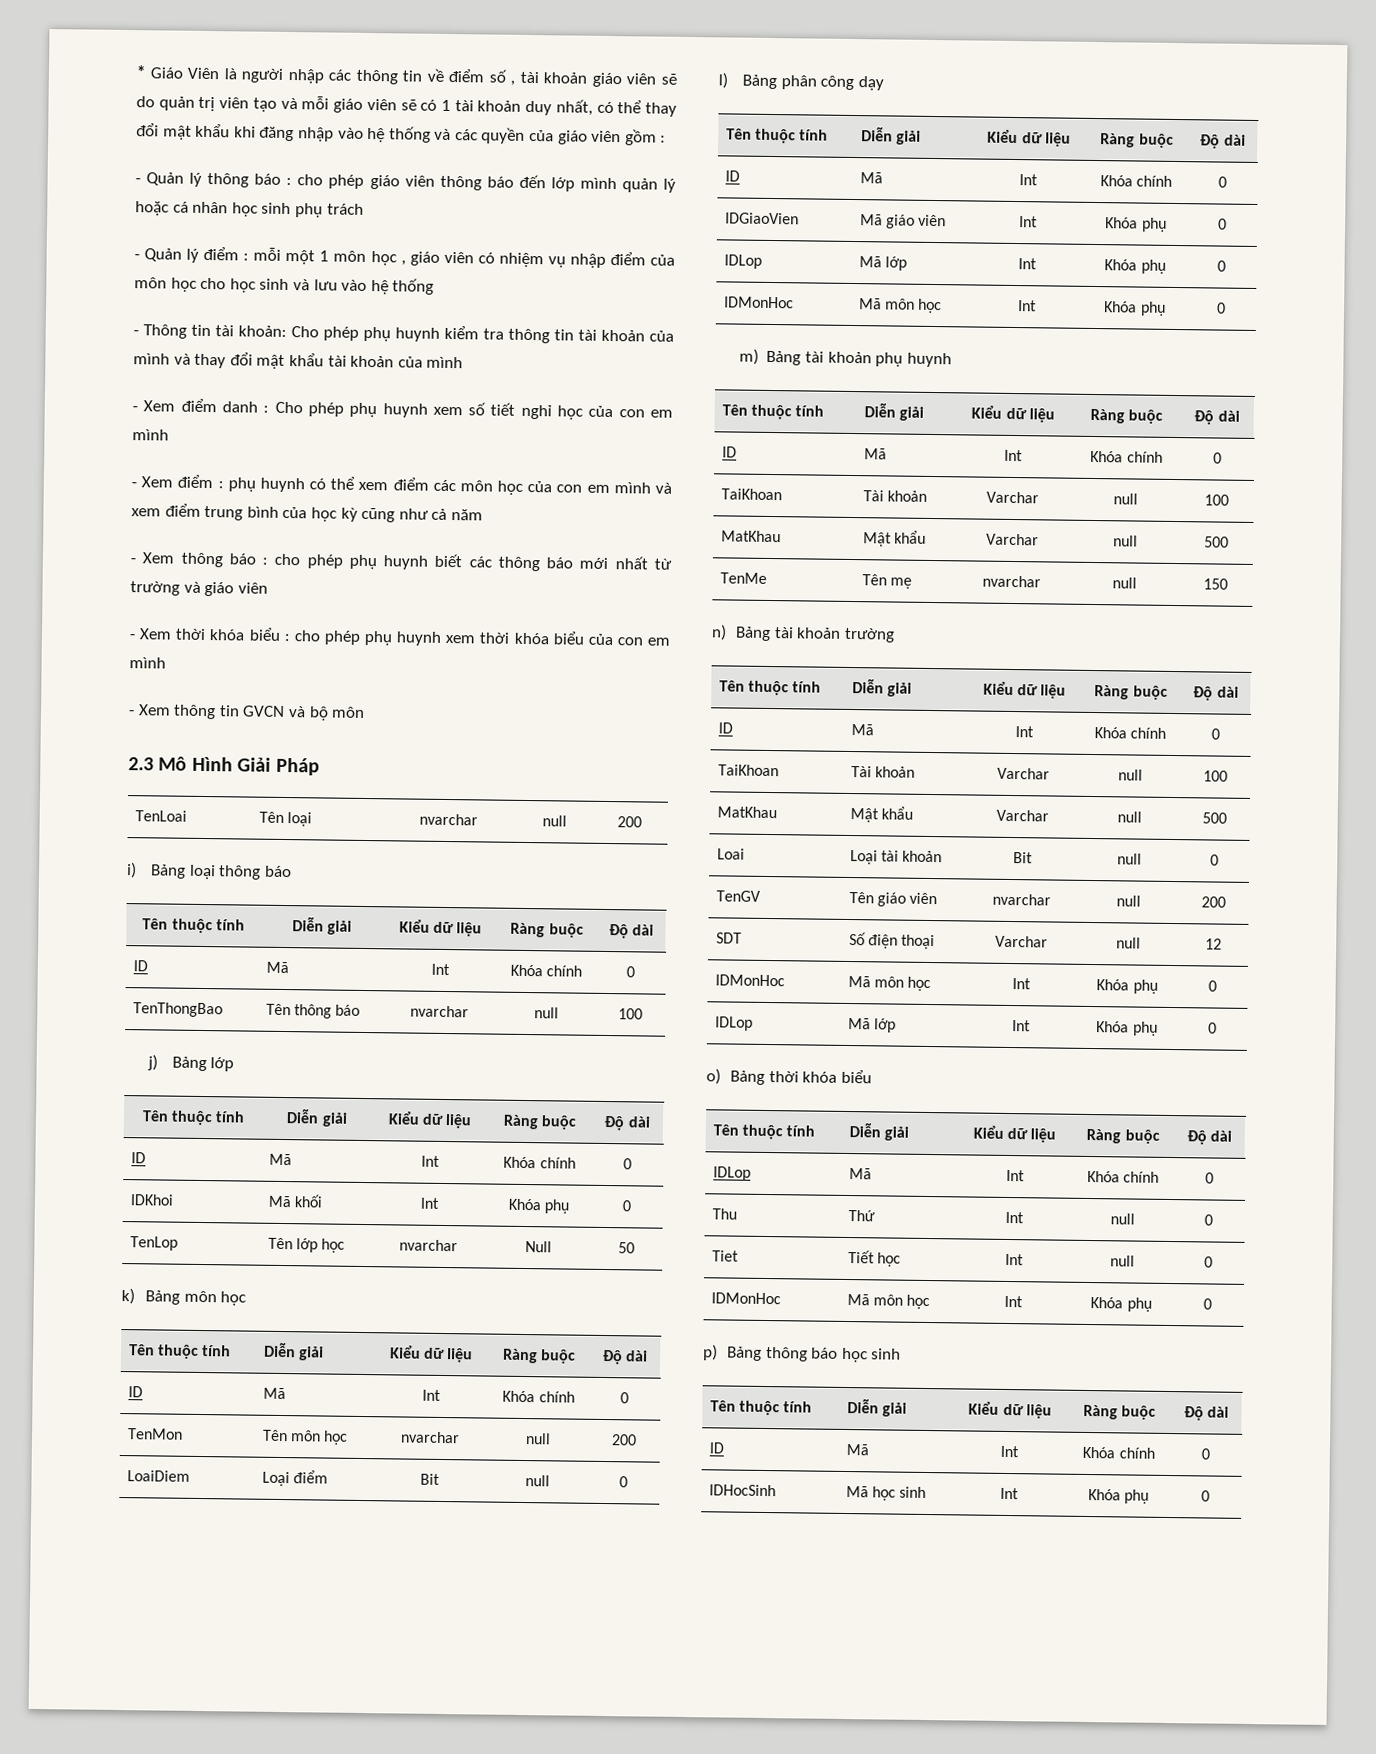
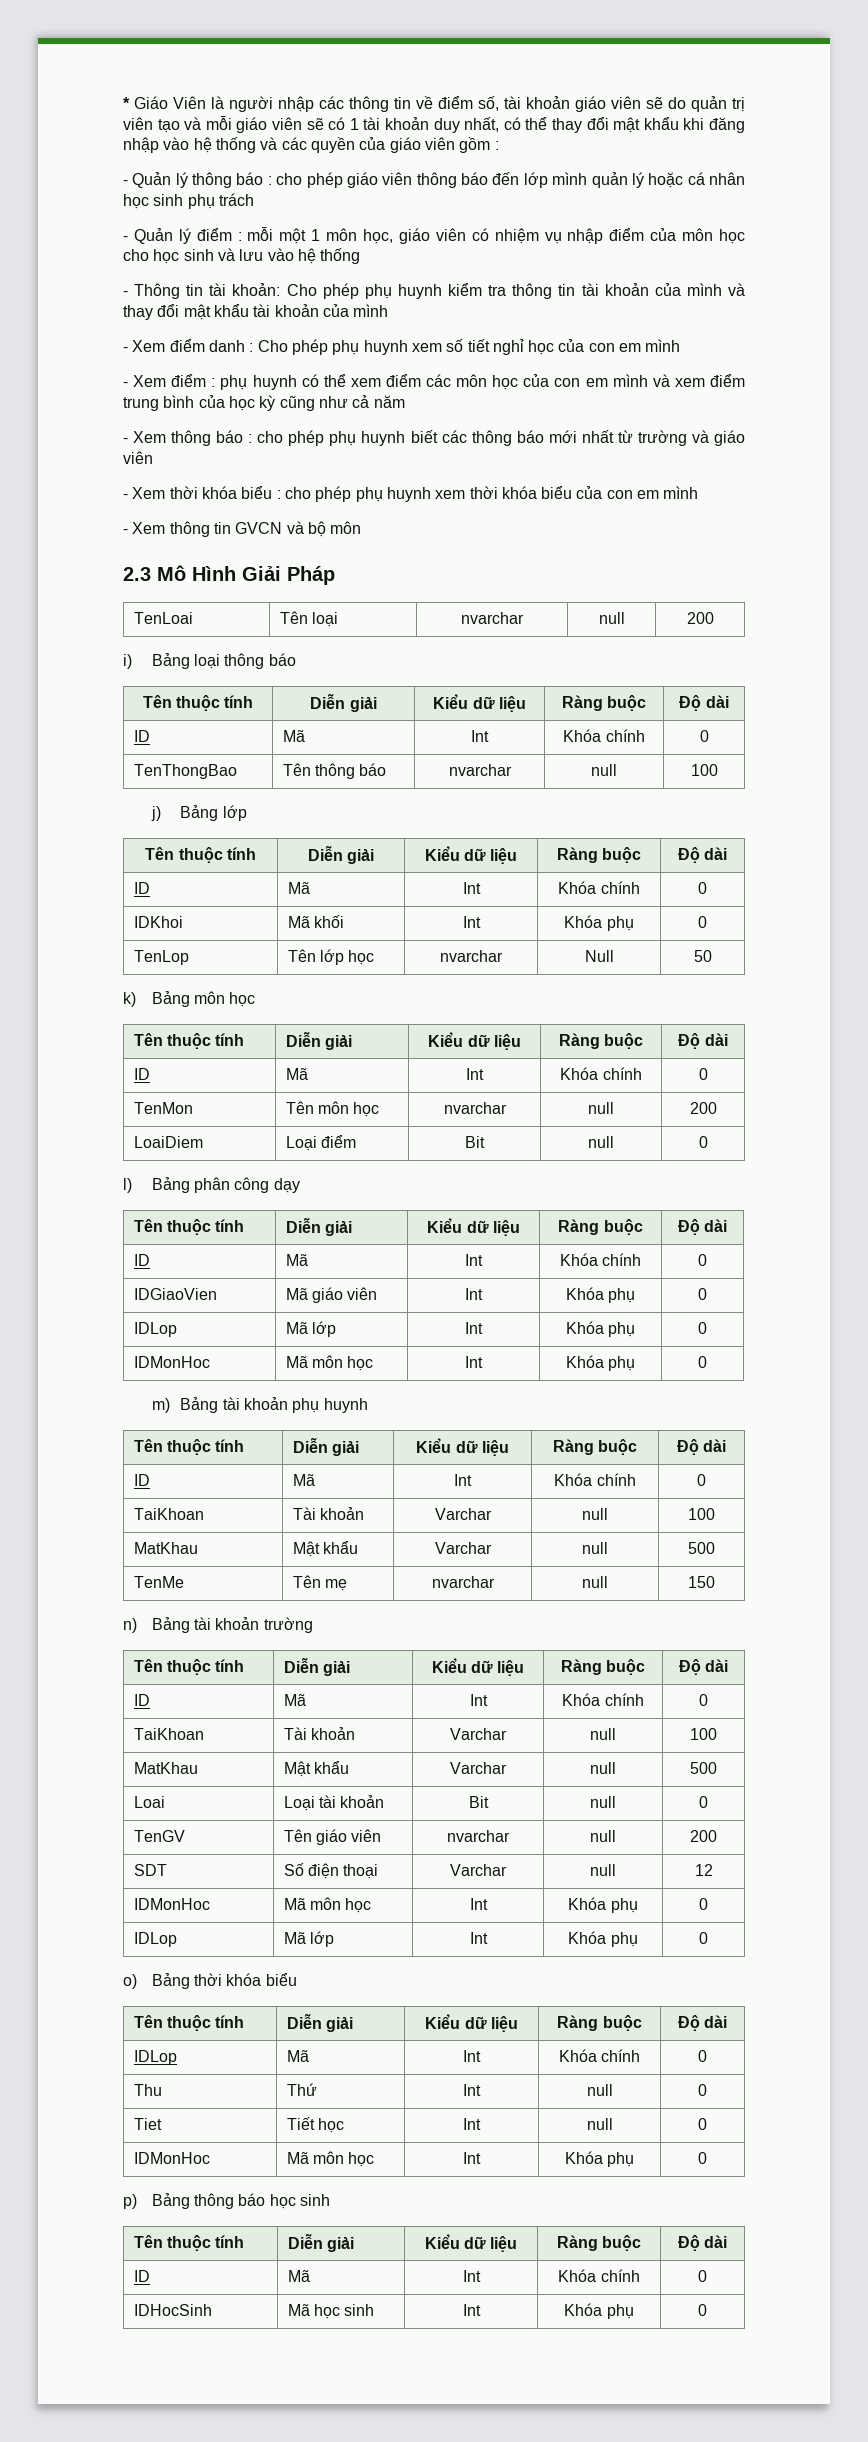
[488,69,516,86] số , -> [478,96,499,111] số,
[370,251,406,266] học , -> [363,229,394,244] học,

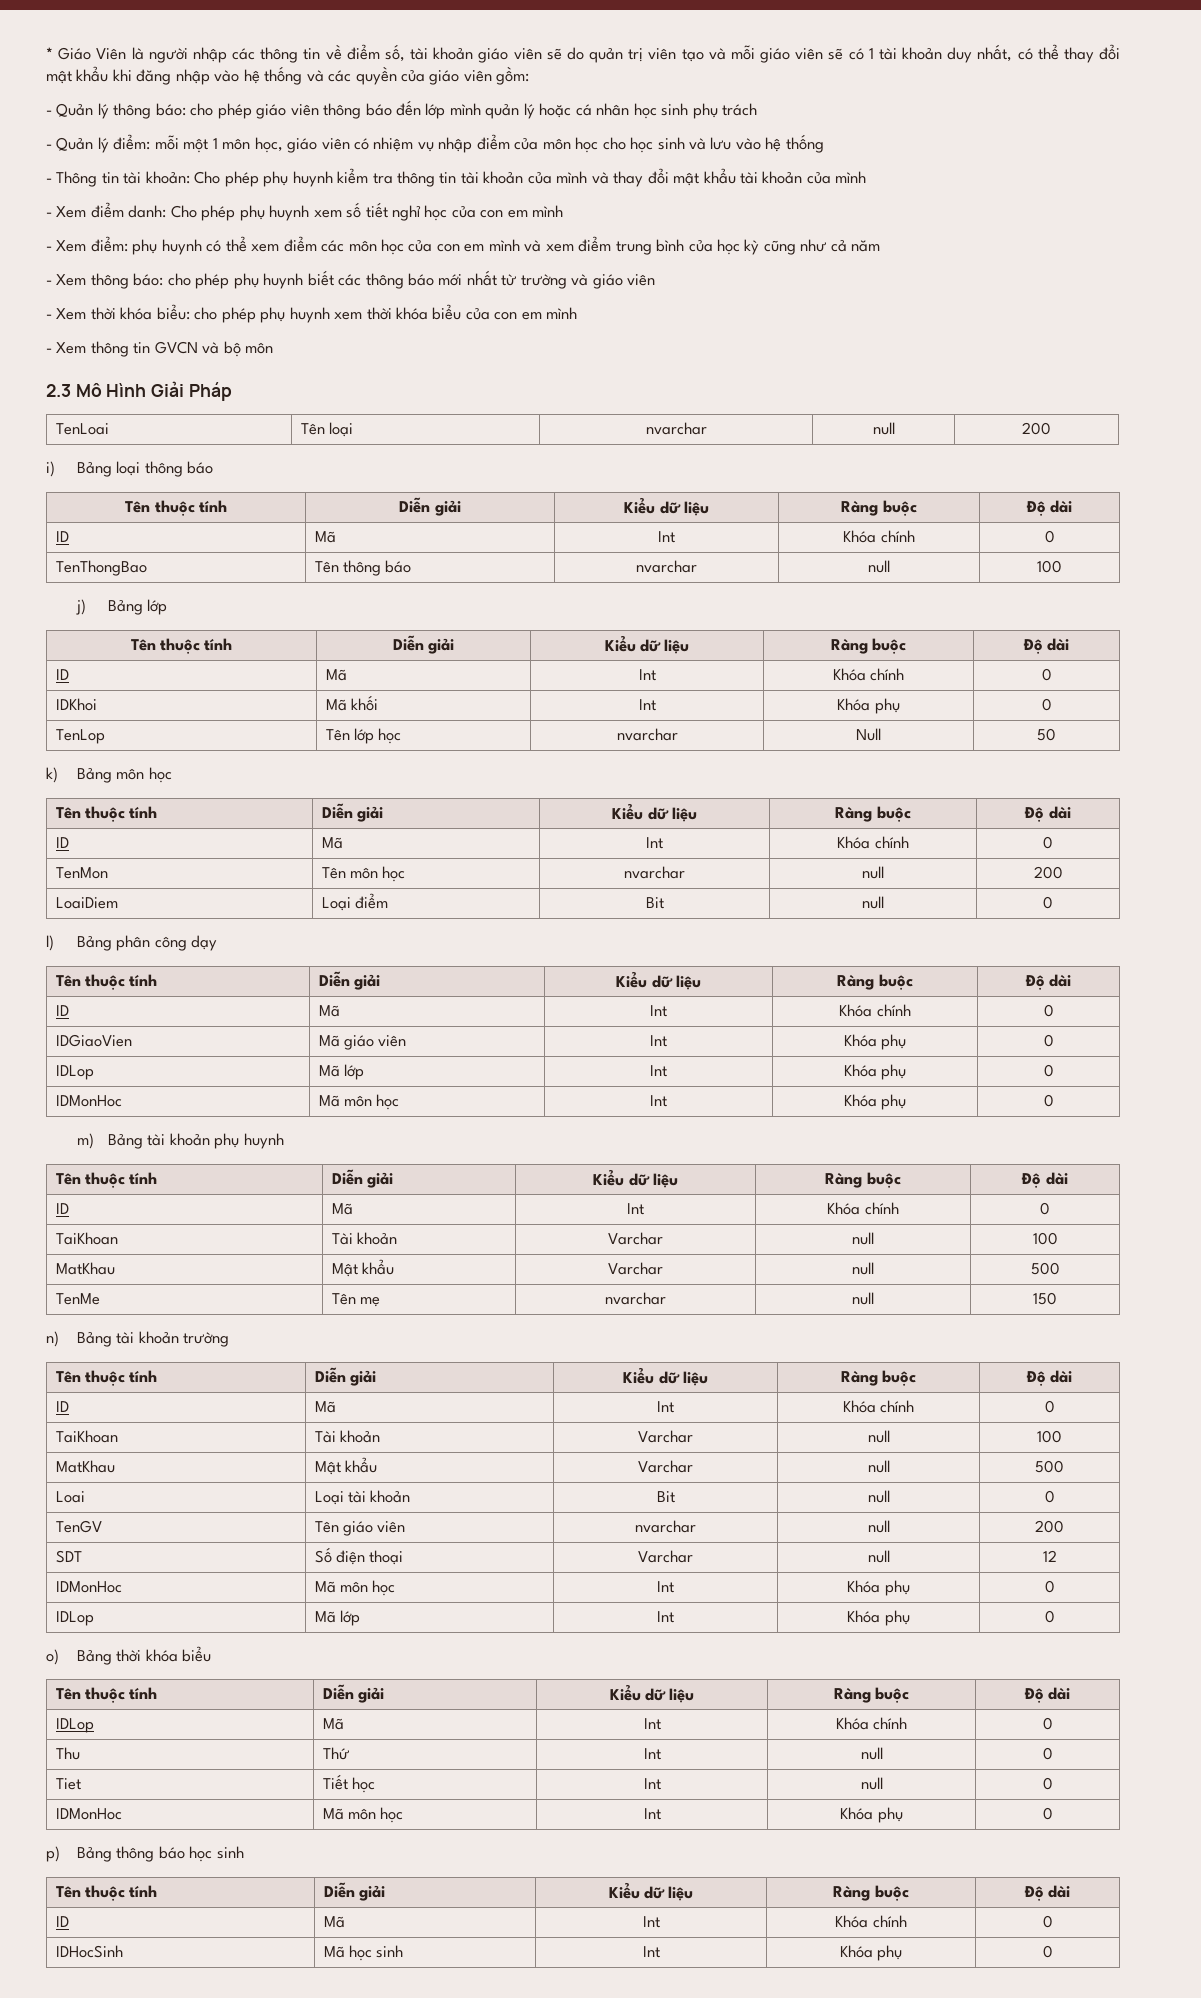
[459,137,499,153] gồm : -> [496,66,530,85] gồm:
[236,172,272,185] báo : -> [155,103,186,116] báo:
[196,228,242,241] điểm : -> [113,134,151,150] điểm:
[208,340,254,352] danh : -> [128,205,167,218] danh:
[171,374,216,387] điểm : -> [90,236,128,252] điểm:
[216,430,253,443] báo : -> [133,273,164,286] báo:
[241,486,281,499] biểu : -> [156,304,190,320] biểu:

